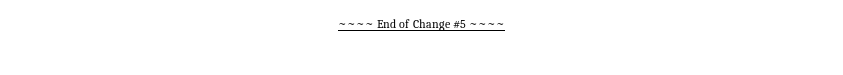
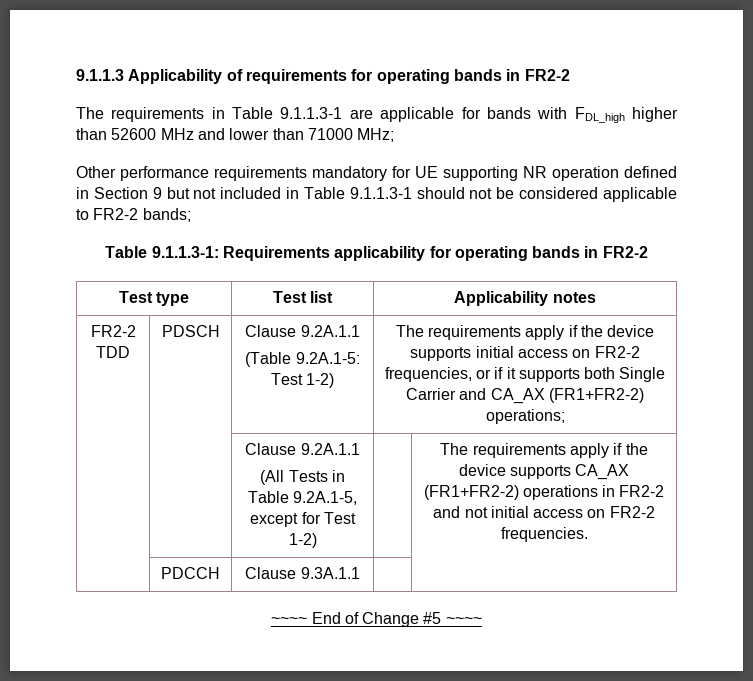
(337, 25) none -> [76,69,570,84] [76,107,679,123] [76,128,395,142] [76,166,677,181] [76,187,677,202] [76,208,191,222] [105,246,648,261] [118,291,190,306] [272,291,334,303] [454,291,596,306] [90,325,136,337] [96,346,130,358] [161,325,220,337] [245,325,360,337] [245,352,360,367] [270,373,335,388] [395,325,655,340] [410,346,640,361] [384,367,666,382] [406,388,644,404] [485,409,565,424] [245,443,360,455] [260,470,345,485] [247,491,358,505] [250,512,356,527] [288,533,317,548] [440,443,648,458] [458,464,630,480] [423,485,665,500] [433,506,655,518] [500,527,588,542] [161,567,220,579] [245,567,360,579] 9.1.1.3 Applicability of requirements for operating bands in FR2-2 // The requirements in Table 9.1.1.3-1 are applicable for bands with FDL_high higher than 52600 MHz and lower than 71000 MHz; // Other performance requirements mandatory for UE supporting NR operation defined in Section 9 but not included in Table 9.1.1.3-1 should not be considered applicable to FR2-2 bands; // Table 9.1.1.3-1: Requirements applicability for operating bands in FR2-2 // Test type | Test list | Applicability notes // FR2-2 TDD | PDSCH | Clause 9.2A.1.1 // (Table 9.2A.1-5: Test 1-2) | The requirements apply if the device supports initial access on FR2-2 frequencies, or if it supports both Single Carrier and CA_AX (FR1+FR2-2) operations; // | | Clause 9.2A.1.1 // (All Tests in Table 9.2A.1-5, except for Test 1-2) | | The requirements apply if the device supports CA_AX (FR1+FR2-2) operations in FR2-2 and not initial access on FR2-2 frequencies. // | PDCCH | Clause 9.3A.1.1 | | //

